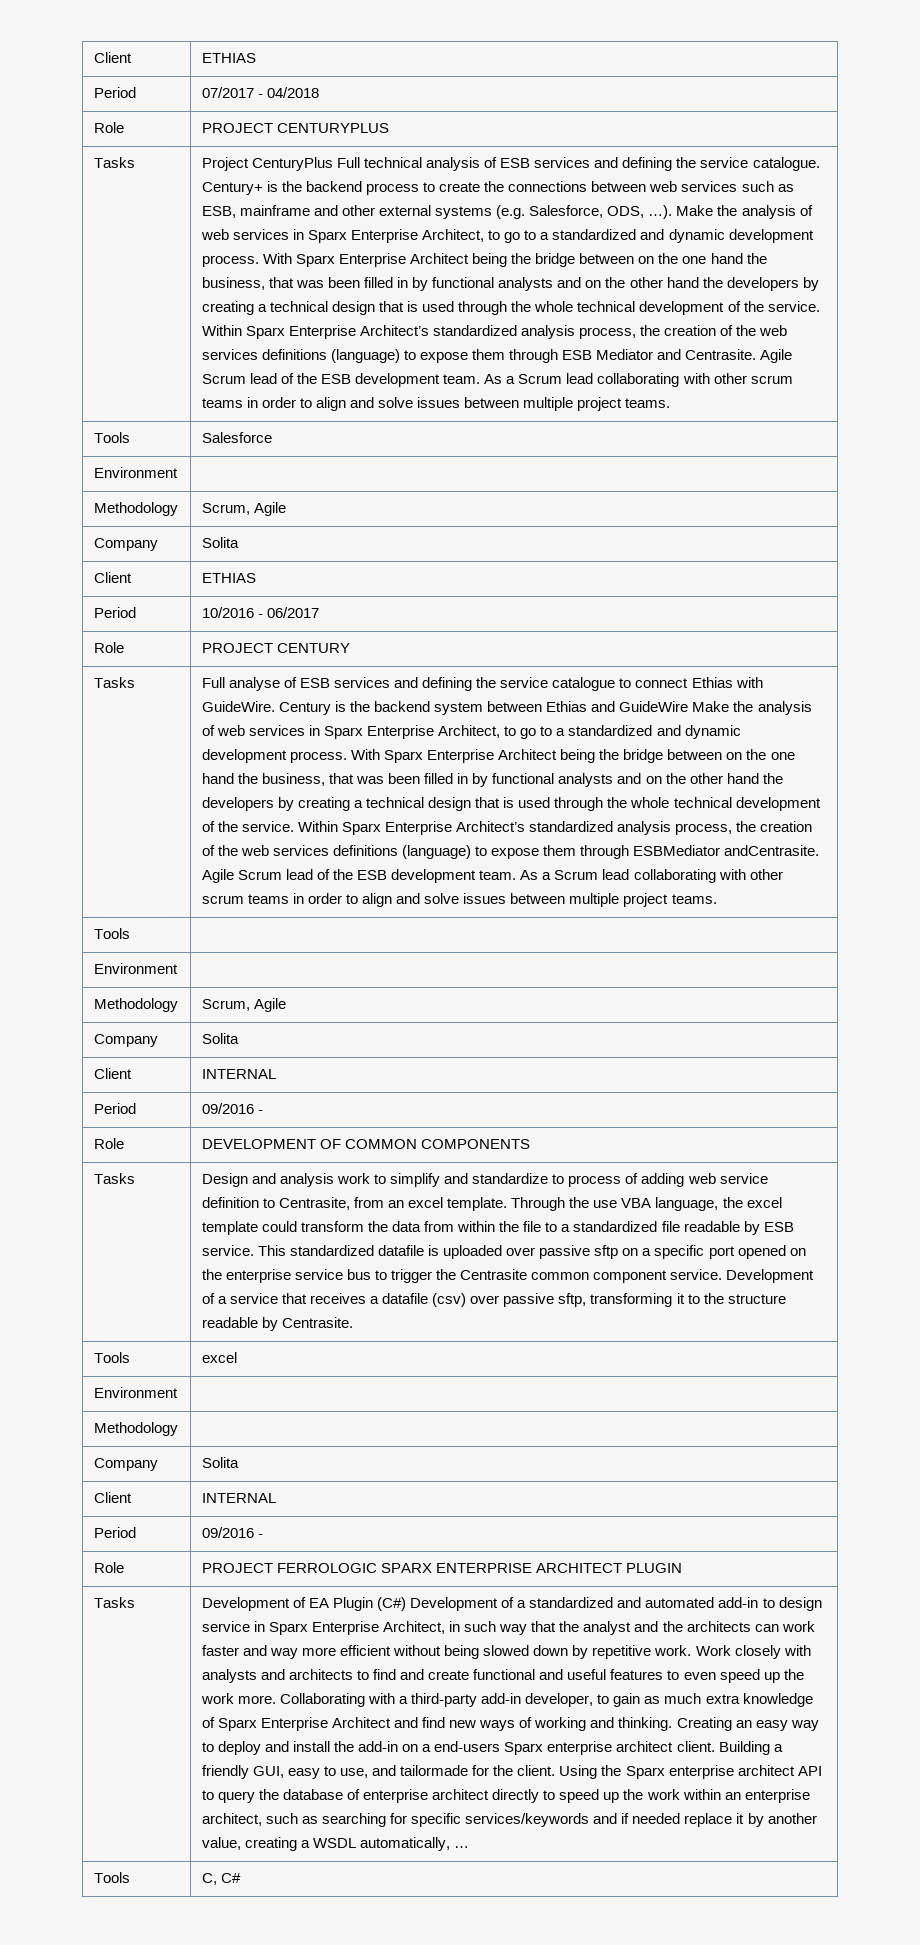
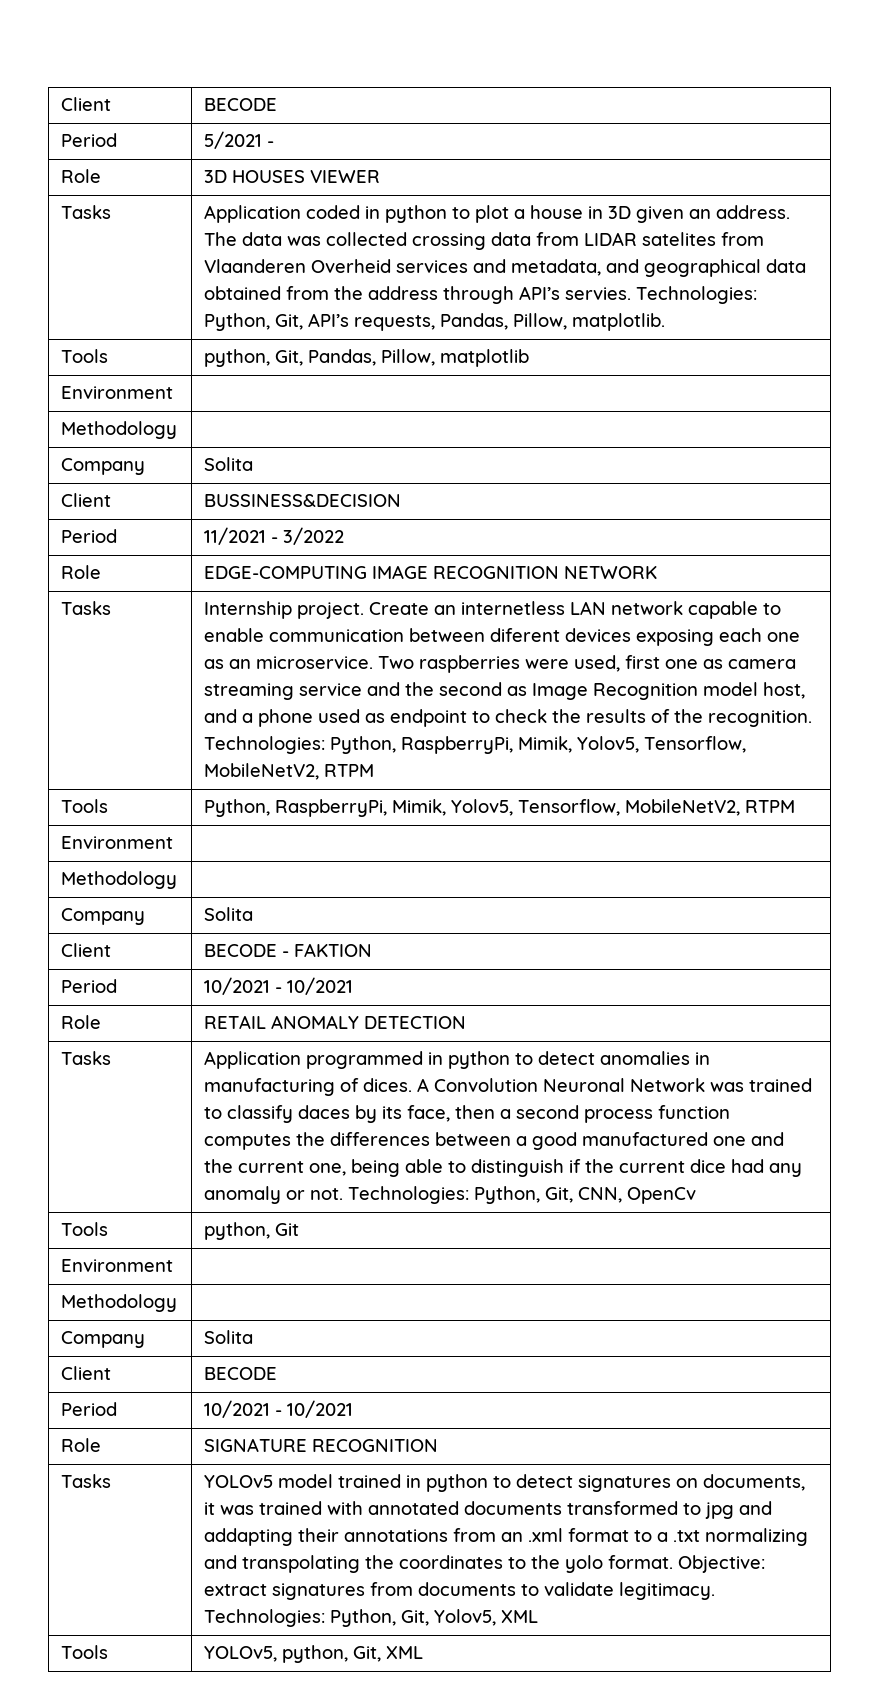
[93,52,132,63] [201,53,256,63] [93,87,136,98] [201,87,320,98] [93,122,124,133] [201,123,389,133] [93,157,135,168] [201,157,820,171] [201,181,794,195] [201,205,813,219] [200,229,814,243] [201,253,767,267] [201,277,819,291] [201,301,820,315] [201,325,788,339] [201,349,793,363] [201,373,793,387] [201,397,671,411] [93,432,130,443] [201,432,272,443] [93,467,178,478] [93,502,178,516] [201,502,286,516] [93,538,158,551] [201,537,239,548] [93,572,132,583] [201,573,256,583] [93,607,136,618] [201,607,320,618] [93,642,124,653] [201,643,350,653] [93,677,135,688] [201,677,763,691] [201,701,812,715] [201,725,741,739] [201,749,795,763] [201,773,783,787] [201,797,821,811] [201,821,813,835] [201,845,820,859] [201,869,783,883] [201,893,717,907] [93,928,130,939] [93,963,178,974] [93,998,178,1012] [201,998,286,1012] [93,1034,158,1047] [201,1033,239,1044] [93,1068,132,1079] [201,1069,276,1079] [93,1103,136,1114] [201,1103,263,1114] [93,1138,124,1149] [201,1139,531,1149] [93,1173,135,1184] [201,1173,768,1187] [201,1197,782,1211] [201,1221,794,1235] [201,1245,806,1259] [201,1269,815,1283] [201,1293,786,1307] [201,1317,354,1331] [93,1352,130,1363] [201,1352,237,1363] [93,1387,178,1398] [93,1422,178,1436] [93,1458,158,1471] [201,1457,239,1468] [93,1492,132,1503] [201,1493,276,1503] [93,1527,136,1538] [201,1527,263,1538] [93,1562,124,1573] [201,1563,683,1573] [93,1597,135,1608] [201,1597,822,1611] [201,1621,815,1635] [201,1645,811,1659] [201,1669,804,1683] [200,1693,813,1707] [201,1717,819,1731] [201,1741,783,1755] [201,1765,822,1779] [201,1789,810,1803] [201,1813,817,1827] [201,1837,470,1851] [93,1872,130,1883] [201,1873,241,1885] Client | ETHIAS // Period | 07/2017 - 04/2018 // Role | PROJECT CENTURYPLUS // Tasks | Project CenturyPlus Full technical analysis of ESB services and defining the service catalogue. Century+ is the backend process to create the connections between web services such as ESB, mainframe and other external systems (e.g. Salesforce, ODS, …). Make the analysis of web services in Sparx Enterprise Architect, to go to a standardized and dynamic development process. With Sparx Enterprise Architect being the bridge between on the one hand the business, that was been filled in by functional analysts and on the other hand the developers by creating a technical design that is used through the whole technical development of the service. Within Sparx Enterprise Architect’s standardized analysis process, the creation of the web services definitions (language) to expose them through ESB Mediator and Centrasite. Agile Scrum lead of the ESB development team. As a Scrum lead collaborating with other scrum teams in order to align and solve issues between multiple project teams. // Tools | Salesforce // Environment | // Methodology | Scrum, Agile // Company | Solita // Client | ETHIAS // Period | 10/2016 - 06/2017 // Role | PROJECT CENTURY // Tasks | Full analyse of ESB services and defining the service catalogue to connect Ethias with GuideWire. Century is the backend system between Ethias and GuideWire Make the analysis of web services in Sparx Enterprise Architect, to go to a standardized and dynamic development process. With Sparx Enterprise Architect being the bridge between on the one hand the business, that was been filled in by functional analysts and on the other hand the developers by creating a technical design that is used through the whole technical development of the service. Within Sparx Enterprise Architect’s standardized analysis process, the creation of the web services definitions (language) to expose them through ESBMediator andCentrasite. Agile Scrum lead of the ESB development team. As a Scrum lead collaborating with other scrum teams in order to align and solve issues between multiple project teams. // Tools | // Environment | // Methodology | Scrum, Agile // Company | Solita // Client | INTERNAL // Period | 09/2016 - // Role | DEVELOPMENT OF COMMON COMPONENTS // Tasks | Design and analysis work to simplify and standardize to process of adding web service definition to Centrasite, from an excel template. Through the use VBA language, the excel template could transform the data from within the file to a standardized file readable by ESB service. This standardized datafile is uploaded over passive sftp on a specific port opened on the enterprise service bus to trigger the Centrasite common component service. Development of a service that receives a datafile (csv) over passive sftp, transforming it to the structure readable by Centrasite. // Tools | excel // Environment | // Methodology | // Company | Solita // Client | INTERNAL // Period | 09/2016 - // Role | PROJECT FERROLOGIC SPARX ENTERPRISE ARCHITECT PLUGIN // Tasks | Development of EA Plugin (C#) Development of a standardized and automated add-in to design service in Sparx Enterprise Architect, in such way that the analyst and the architects can work faster and way more efficient without being slowed down by repetitive work. Work closely with analysts and architects to find and create functional and useful features to even speed up the work more. Collaborating with a third-party add-in developer, to gain as much extra knowledge of Sparx Enterprise Architect and find new ways of working and thinking. Creating an easy way to deploy and install the add-in on a end-users Sparx enterprise architect client. Building a friendly GUI, easy to use, and tailormade for the client. Using the Sparx enterprise architect API to query the database of enterprise architect directly to speed up the work within an enterprise architect, such as searching for specific services/keywords and if needed replace it by another value, creating a WSDL automatically, … // Tools | C, C# -> [61,97,112,111] [204,98,278,111] [61,133,118,147] [204,131,275,149] [61,169,102,183] [204,170,381,183] [61,205,112,219] [204,205,791,223] [204,232,765,250] [204,259,807,277] [204,286,758,304] [204,313,666,331] [61,349,109,363] [204,349,530,367] [61,386,174,399] [61,421,178,439] [61,458,146,475] [204,457,254,471] [61,493,112,507] [204,494,402,507] [61,529,118,543] [204,527,345,545] [61,565,102,579] [204,565,658,579] [61,601,112,615] [204,601,782,619] [204,628,801,646] [204,655,797,673] [204,682,806,700] [204,709,813,727] [204,736,747,754] [204,763,375,780] [61,799,109,813] [204,799,796,817] [61,836,174,849] [61,871,178,889] [61,908,146,925] [204,907,254,921] [61,943,112,957] [204,943,373,957] [61,979,118,993] [204,977,354,995] [61,1015,102,1029] [204,1015,467,1029] [61,1051,112,1065] [204,1051,711,1069] [204,1078,813,1096] [204,1105,731,1123] [204,1132,785,1150] [204,1159,803,1177] [204,1186,697,1204] [61,1222,109,1236] [204,1222,300,1240] [61,1259,174,1272] [61,1294,178,1312] [61,1331,146,1348] [204,1330,254,1344] [61,1366,112,1380] [204,1367,278,1380] [61,1402,118,1416] [204,1400,354,1418] [61,1438,102,1452] [204,1438,439,1452] [61,1474,112,1488] [204,1474,806,1492] [204,1501,773,1519] [204,1528,809,1546] [204,1555,766,1573] [204,1582,716,1600] [204,1609,539,1627] [61,1645,109,1659] [204,1645,424,1663] Client | BECODE // Period | 5/2021 - // Role | 3D HOUSES VIEWER // Tasks | Application coded in python to plot a house in 3D given an address. The data was collected crossing data from LIDAR satelites from Vlaanderen Overheid services and metadata, and geographical data obtained from the address through API’s servies. Technologies: Python, Git, API’s requests, Pandas, Pillow, matplotlib. // Tools | python, Git, Pandas, Pillow, matplotlib // Environment | // Methodology | // Company | Solita // Client | BUSSINESS&DECISION // Period | 11/2021 - 3/2022 // Role | EDGE-COMPUTING IMAGE RECOGNITION NETWORK // Tasks | Internship project. Create an internetless LAN network capable to enable communication between diferent devices exposing each one as an microservice. Two raspberries were used, first one as camera streaming service and the second as Image Recognition model host, and a phone used as endpoint to check the results of the recognition. Technologies: Python, RaspberryPi, Mimik, Yolov5, Tensorflow, MobileNetV2, RTPM // Tools | Python, RaspberryPi, Mimik, Yolov5, Tensorflow, MobileNetV2, RTPM // Environment | // Methodology | // Company | Solita // Client | BECODE - FAKTION // Period | 10/2021 - 10/2021 // Role | RETAIL ANOMALY DETECTION // Tasks | Application programmed in python to detect anomalies in manufacturing of dices. A Convolution Neuronal Network was trained to classify daces by its face, then a second process function computes the differences between a good manufactured one and the current one, being able to distinguish if the current dice had any anomaly or not. Technologies: Python, Git, CNN, OpenCv // Tools | python, Git // Environment | // Methodology | // Company | Solita // Client | BECODE // Period | 10/2021 - 10/2021 // Role | SIGNATURE RECOGNITION // Tasks | YOLOv5 model trained in python to detect signatures on documents, it was trained with annotated documents transformed to jpg and addapting their annotations from an .xml format to a .txt normalizing and transpolating the coordinates to the yolo format. Objective: extract signatures from documents to validate legitimacy. Technologies: Python, Git, Yolov5, XML // Tools | YOLOv5, python, Git, XML

